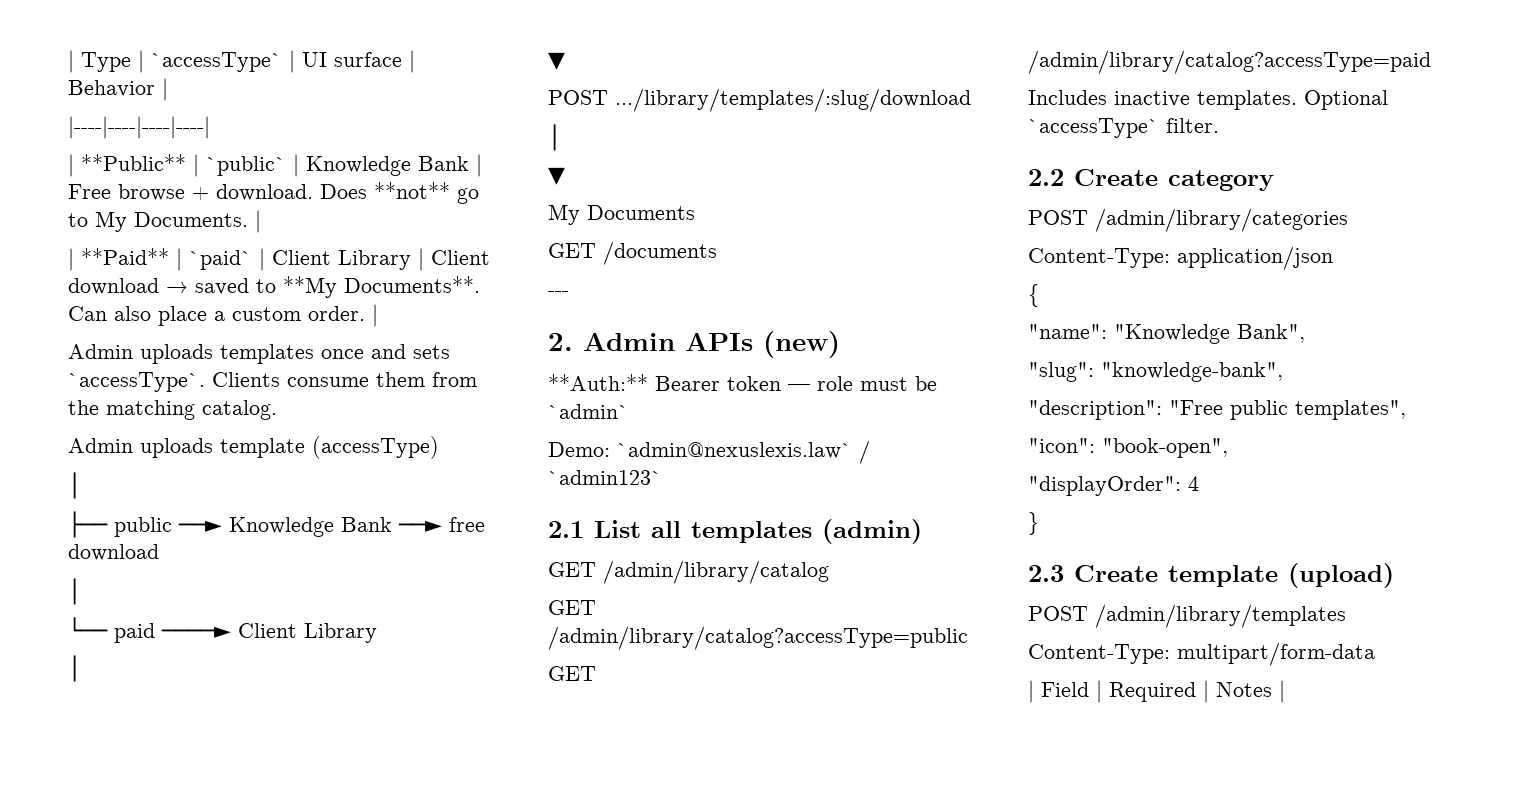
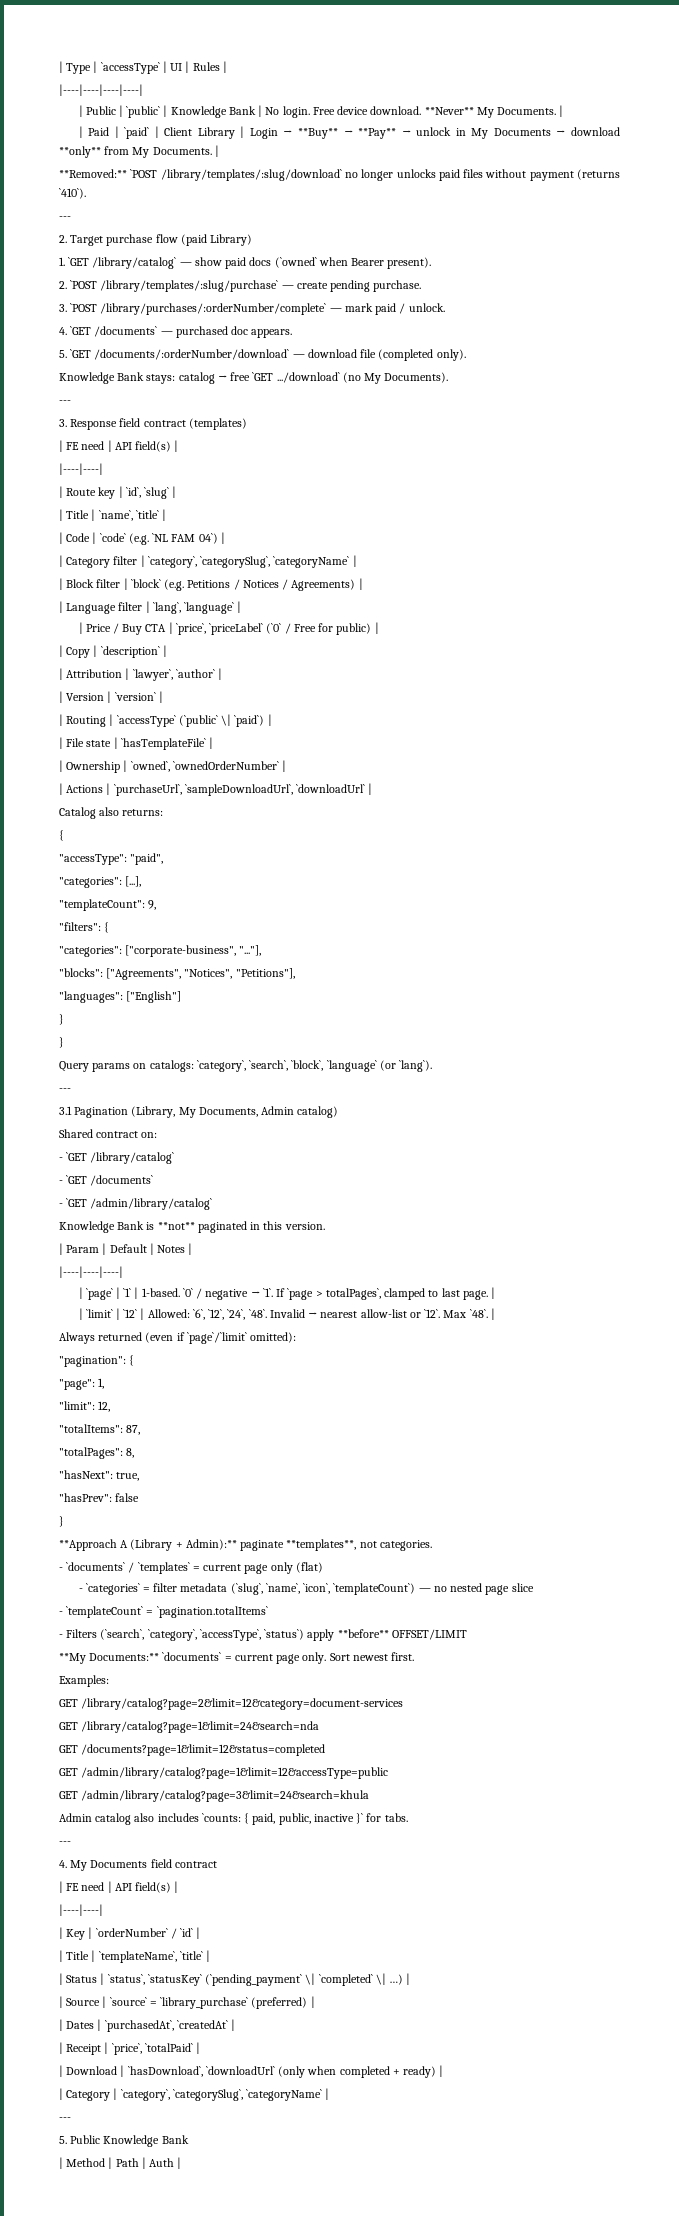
[334,50,415,73] [68,80,155,97] surface | Behavior -> [185,61,220,73] | Rules
[81,154,186,171] **Public** -> [85,106,116,115] Public
[68,182,479,204] [68,213,88,227] Free browse + download. Does **not** go to -> [265,106,474,118] No login. Free device download. **Never**
[81,248,169,265] **Paid** -> [88,127,110,136] Paid
[431,250,490,265] [68,276,480,298] [68,304,378,327] [68,344,450,364] [68,372,477,392] [68,400,277,420] [68,436,439,459] [68,472,81,499] [68,511,485,538] [68,544,159,561] [68,578,81,605] [68,617,377,643] [68,655,81,682] [548,52,565,70] [548,88,971,112] [548,124,561,151] [548,167,565,185] [548,204,695,225] [548,241,717,265] [548,291,569,296] [548,331,840,358] [548,374,937,391] [548,404,629,419] [548,440,870,464] [548,470,662,485] [548,519,922,544] [548,560,829,584] [548,600,596,615] [548,626,968,650] [548,666,596,681] [1028,50,1431,74] [1028,90,1388,110] [1028,118,1219,138] [1028,169,1274,191] [1028,208,1348,232] [1028,246,1333,270] [1028,284,1039,307] [1028,324,1305,344] [1028,362,1283,382] [1028,400,1406,420] [1028,438,1228,458] [1028,476,1199,496] [1028,512,1039,535] [1028,563,1394,588] [1028,604,1346,628] [1028,642,1375,666] [1028,680,1272,703] Client download → saved to **My Documents**. Can also place a custom order. | // Admin uploads templates once and sets `accessType`. Clients consume them from the matching catalog. // Admin uploads template (accessType) // │ // ├── public ──► Knowledge Bank ──► free download // │ // └── paid ────► Client Library // │ // ▼ // POST .../library/templates/:slug/download // │ // ▼ // My Documents // GET /documents // --- // 2. Admin APIs (new) // **Auth:** Bearer token — role must be `admin` // Demo: `admin@nexuslexis.law` / `admin123` // 2.1 List all templates (admin) // GET /admin/library/catalog // GET /admin/library/catalog?accessType=public // GET /admin/library/catalog?accessType=paid // Includes inactive templates. Optional `accessType` filter. // 2.2 Create category // POST /admin/library/categories // Content-Type: application/json // { // "name": "Knowledge Bank", // "slug": "knowledge-bank", // "description": "Free public templates", // "icon": "book-open", // "displayOrder": 4 // } // 2.3 Create template (upload) // POST /admin/library/templates // Content-Type: multipart/form-data // | Field | Required | Notes -> [249,127,621,139] [59,145,219,158] [59,169,620,181] [59,188,86,199] [59,216,71,220] [59,234,253,246] [59,257,432,269] [59,280,422,292] [59,303,445,315] [59,326,293,338] [59,349,466,361] [59,372,449,384] [59,400,71,404] [59,418,247,430] [59,440,179,452] [59,463,103,475] [59,486,177,499] [59,509,167,521] [59,532,225,545] [59,555,357,568] [59,578,363,591] [59,601,242,614] [78,622,379,635] [59,645,167,658] [59,668,223,681] [59,691,163,703] [59,714,272,727] [59,737,214,750] [59,760,287,773] [59,783,373,796] [59,807,164,819] [59,830,64,841] [59,853,164,865] [59,876,142,888] [59,899,157,911] [59,922,110,933] [59,945,262,957] [59,968,295,980] [59,991,182,1003] [59,1014,64,1025] [59,1037,64,1048] [59,1060,433,1072] [59,1088,71,1092] [59,1106,339,1118] [59,1129,158,1138] [59,1152,175,1164] [59,1175,154,1186] [59,1198,213,1210] [59,1221,325,1233] [59,1243,193,1255] [59,1266,123,1278] [78,1287,496,1300] [78,1308,495,1320] [59,1332,297,1344] [59,1355,135,1367] [59,1378,105,1390] [59,1401,111,1412] [59,1424,141,1435] [59,1447,135,1459] [59,1470,140,1481] [59,1493,140,1502] [59,1516,64,1527] [59,1539,432,1551] [59,1562,323,1574] [78,1583,534,1595] [59,1606,268,1618] [59,1629,467,1641] [59,1652,415,1664] [59,1675,109,1687] [59,1698,404,1710] [59,1721,320,1733] [59,1744,326,1756] [59,1767,389,1779] [59,1790,370,1802] [59,1813,408,1825] [59,1841,71,1845] [59,1859,217,1871] [59,1881,179,1893] [59,1904,103,1916] [59,1927,201,1940] [59,1950,211,1963] [59,1973,411,1986] [59,1996,315,2009] [59,2019,236,2032] [59,2042,201,2055] [59,2065,444,2078] [59,2088,330,2101] [59,2117,71,2121] [59,2135,189,2147] [59,2157,175,2169] Login → **Buy** → **Pay** → unlock in My Documents → download **only** from My Documents. | // **Removed:** `POST /library/templates/:slug/download` no longer unlocks paid files without payment (returns `410`). // --- // 2. Target purchase flow (paid Library) // 1. `GET /library/catalog` — show paid docs (`owned` when Bearer present). // 2. `POST /library/templates/:slug/purchase` — create pending purchase. // 3. `POST /library/purchases/:orderNumber/complete` — mark paid / unlock. // 4. `GET /documents` — purchased doc appears. // 5. `GET /documents/:orderNumber/download` — download file (completed only). // Knowledge Bank stays: catalog → free `GET .../download` (no My Documents). // --- // 3. Response field contract (templates) // | FE need | API field(s) | // |----|----| // | Route key | `id`, `slug` | // | Title | `name`, `title` | // | Code | `code` (e.g. `NL FAM 04`) | // | Category filter | `category`, `categorySlug`, `categoryName` | // | Block filter | `block` (e.g. Petitions / Notices / Agreements) | // | Language filter | `lang`, `language` | // | Price / Buy CTA | `price`, `priceLabel` (`0` / Free for public) | // | Copy | `description` | // | Attribution | `lawyer`, `author` | // | Version | `version` | // | Routing | `accessType` (`public` \| `paid`) | // | File state | `hasTemplateFile` | // | Ownership | `owned`, `ownedOrderNumber` | // | Actions | `purchaseUrl`, `sampleDownloadUrl`, `downloadUrl` | // Catalog also returns: // { // "accessType": "paid", // "categories": [...], // "templateCount": 9, // "filters": { // "categories": ["corporate-business", "..."], // "blocks": ["Agreements", "Notices", "Petitions"], // "languages": ["English"] // } // } // Query params on catalogs: `category`, `search`, `block`, `language` (or `lang`). // --- // 3.1 Pagination (Library, My Documents, Admin catalog) // Shared contract on: // - `GET /library/catalog` // - `GET /documents` // - `GET /admin/library/catalog` // Knowledge Bank is **not** paginated in this version. // | Param | Default | Notes | // |----|----|----| // | `page` | `1` | 1-based. `0` / negative → `1`. If `page > totalPages`, clamped to last page. | // | `limit` | `12` | Allowed: `6`, `12`, `24`, `48`. Invalid → nearest allow-list or `12`. Max `48`. | // Always returned (even if `page`/`limit` omitted): // "pagination": { // "page": 1, // "limit": 12, // "totalItems": 87, // "totalPages": 8, // "hasNext": true, // "hasPrev": false // } // **Approach A (Library + Admin):** paginate **templates**, not categories. // - `documents` / `templates` = current page only (flat) // - `categories` = filter metadata (`slug`, `name`, `icon`, `templateCount`) — no nested page slice // - `templateCount` = `pagination.totalItems` // - Filters (`search`, `category`, `accessType`, `status`) apply **before** OFFSET/LIMIT // **My Documents:** `documents` = current page only. Sort newest first. // Examples: // GET /library/catalog?page=2&limit=12&category=document-services // GET /library/catalog?page=1&limit=24&search=nda // GET /documents?page=1&limit=12&status=completed // GET /admin/library/catalog?page=1&limit=12&accessType=public // GET /admin/library/catalog?page=3&limit=24&search=khula // Admin catalog also includes `counts: { paid, public, inactive }` for tabs. // --- // 4. My Documents field contract // | FE need | API field(s) | // |----|----| // | Key | `orderNumber` / `id` | // | Title | `templateName`, `title` | // | Status | `status`, `statusKey` (`pending_payment` \| `completed` \| …) | // | Source | `source` = `library_purchase` (preferred) | // | Dates | `purchasedAt`, `createdAt` | // | Receipt | `price`, `totalPaid` | // | Download | `hasDownload`, `downloadUrl` (only when completed + ready) | // | Category | `category`, `categorySlug`, `categoryName` | // --- // 5. Public Knowledge Bank // | Method | Path | Auth

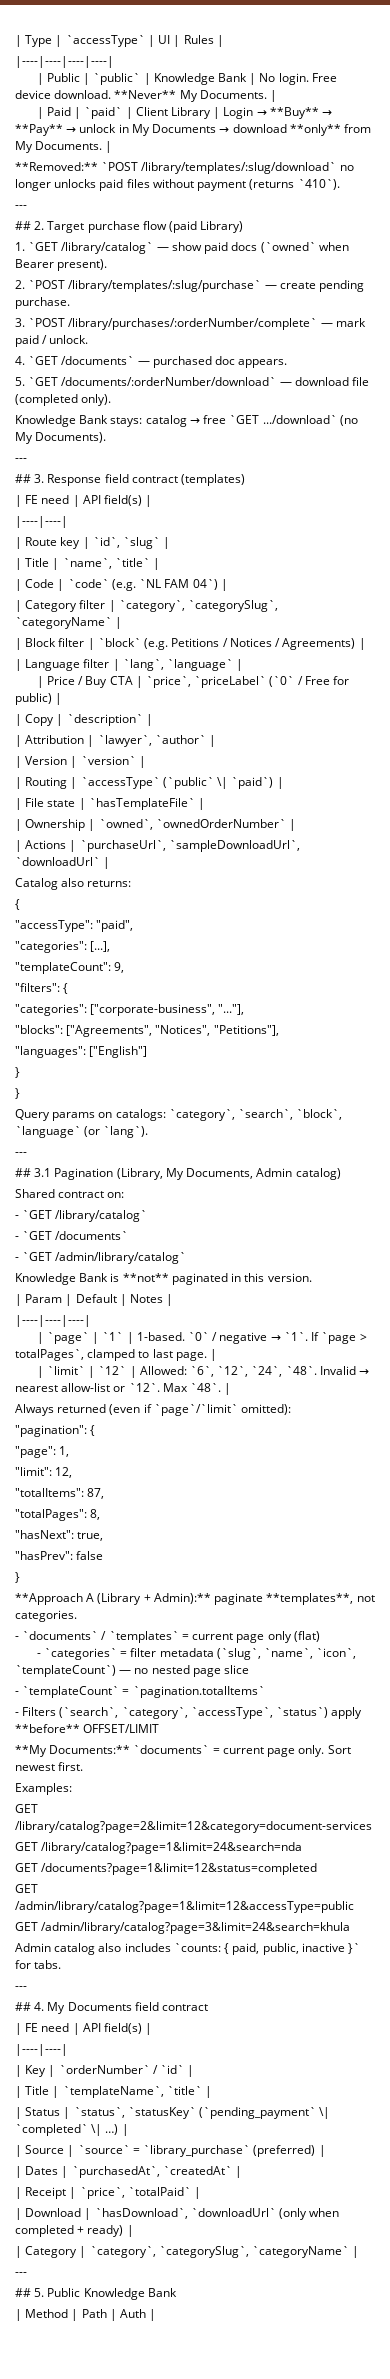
(71, 218) none -> [15,221,31,230] ##
(71, 402) none -> [15,474,31,483] ##
(71, 1090) none -> [15,1168,31,1177] ##
(71, 1843) none -> [15,2002,31,2011] ##
(71, 2119) none -> [15,2288,31,2297] ##

